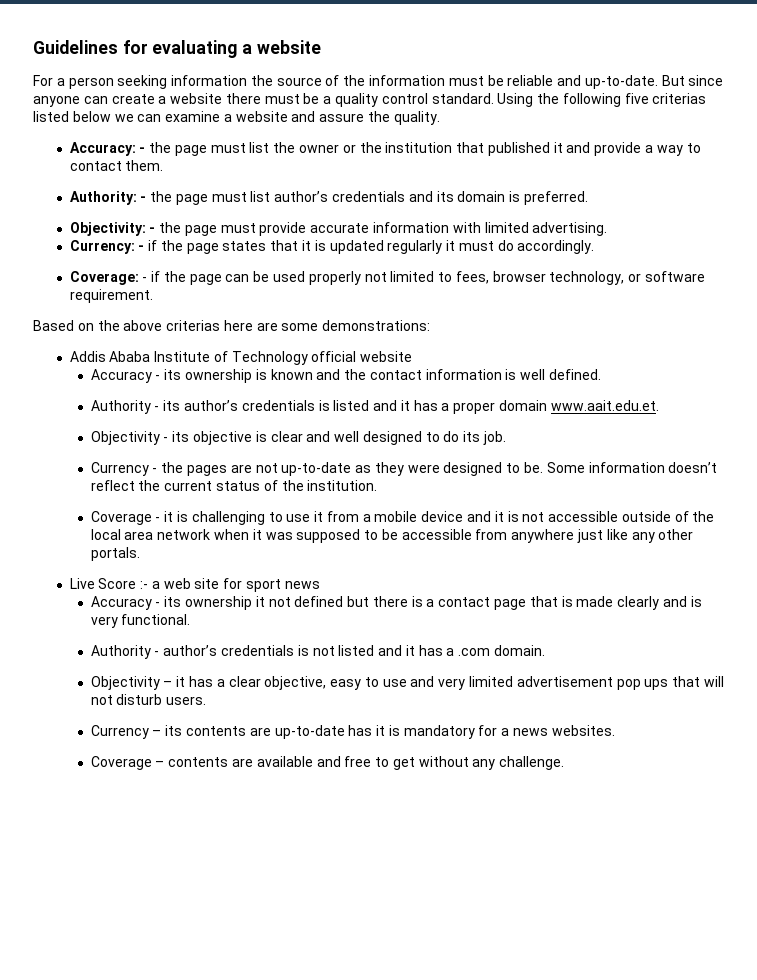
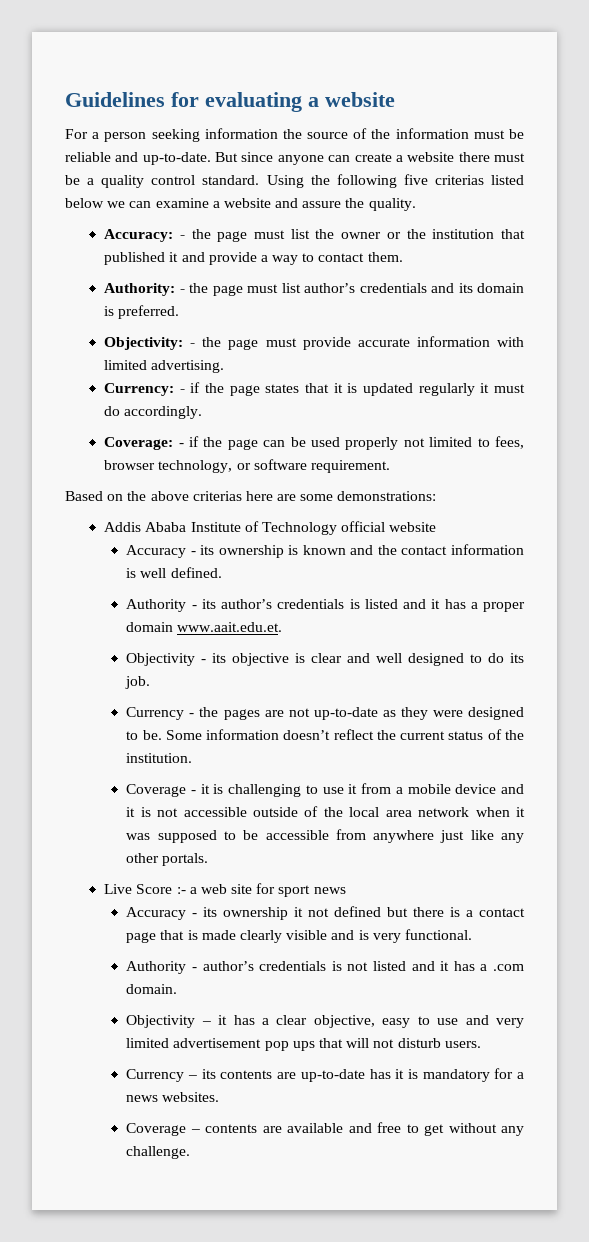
(660, 603) none -> [286,930,328,940] visible

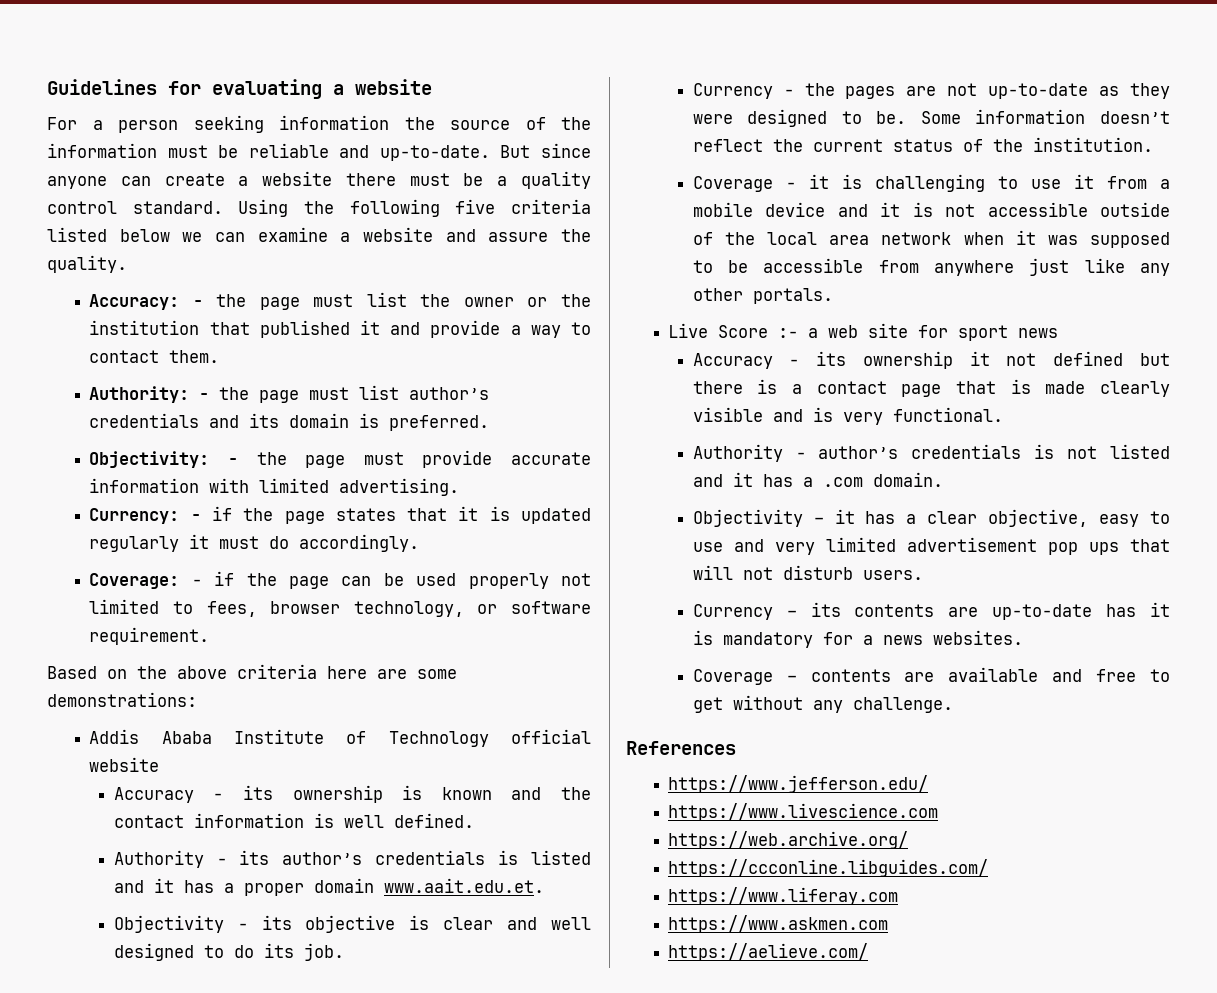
[434,175,484,185] criterias -> [511,199,591,214] criteria
[192,491,242,501] criterias -> [237,664,317,679] criteria
(191, 1152) none -> [626,741,736,755] [668,775,929,793] [668,803,939,821] [668,831,909,849] [668,859,989,877] [668,887,899,905] [668,915,889,933] [668,943,869,961] // References // https://www.jefferson.edu/ // https://www.livescience.com // https://web.archive.org/ // https://ccconline.libguides.com/ // https://www.liferay.com // https://www.askmen.com // https://aelieve.com/

